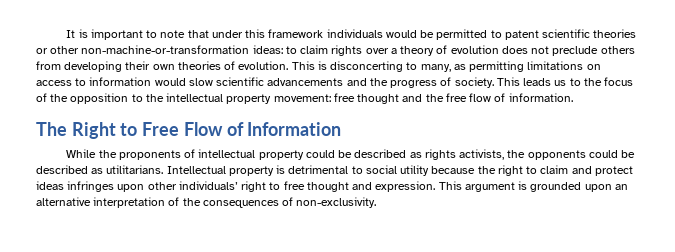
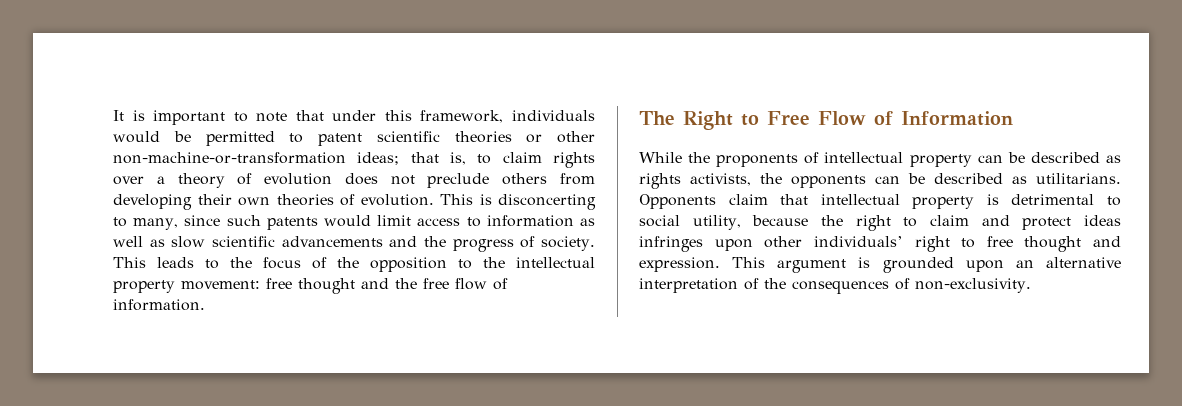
[268,29,324,38] framework -> [420,110,504,123] framework,
[252,45,283,54] ideas: -> [357,152,466,165] ideas; that is,
[453,61,601,72] [36,77,186,86] as permitting limitations on access to information would -> [184,215,596,230] [113,236,165,247] since such patents would limit access to information as well as
[554,80,567,86] us -> (194, 262) none
[305,150,335,158] could -> [977,155,1003,163] can
[588,150,618,158] could -> [875,176,900,184] can
[166,166,226,174] Intellectual -> [639,194,900,209] Opponents claim that intellectual
[400,165,430,176] utility -> [692,215,741,230] utility,

